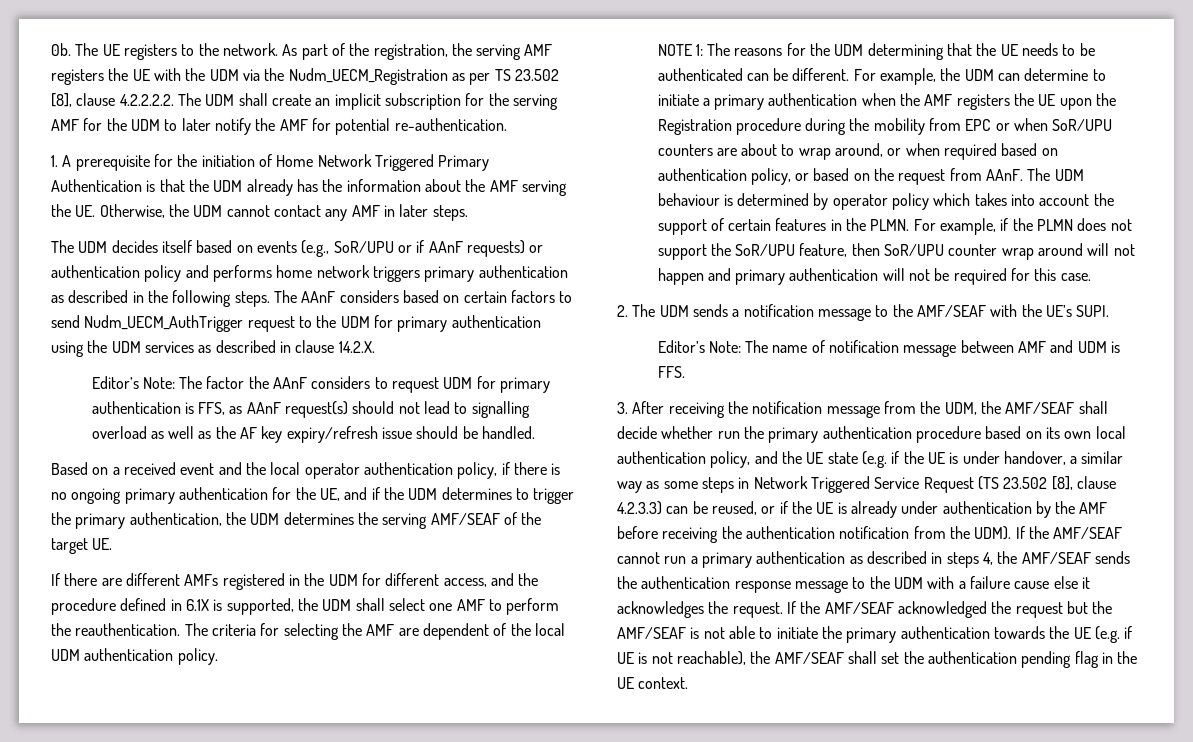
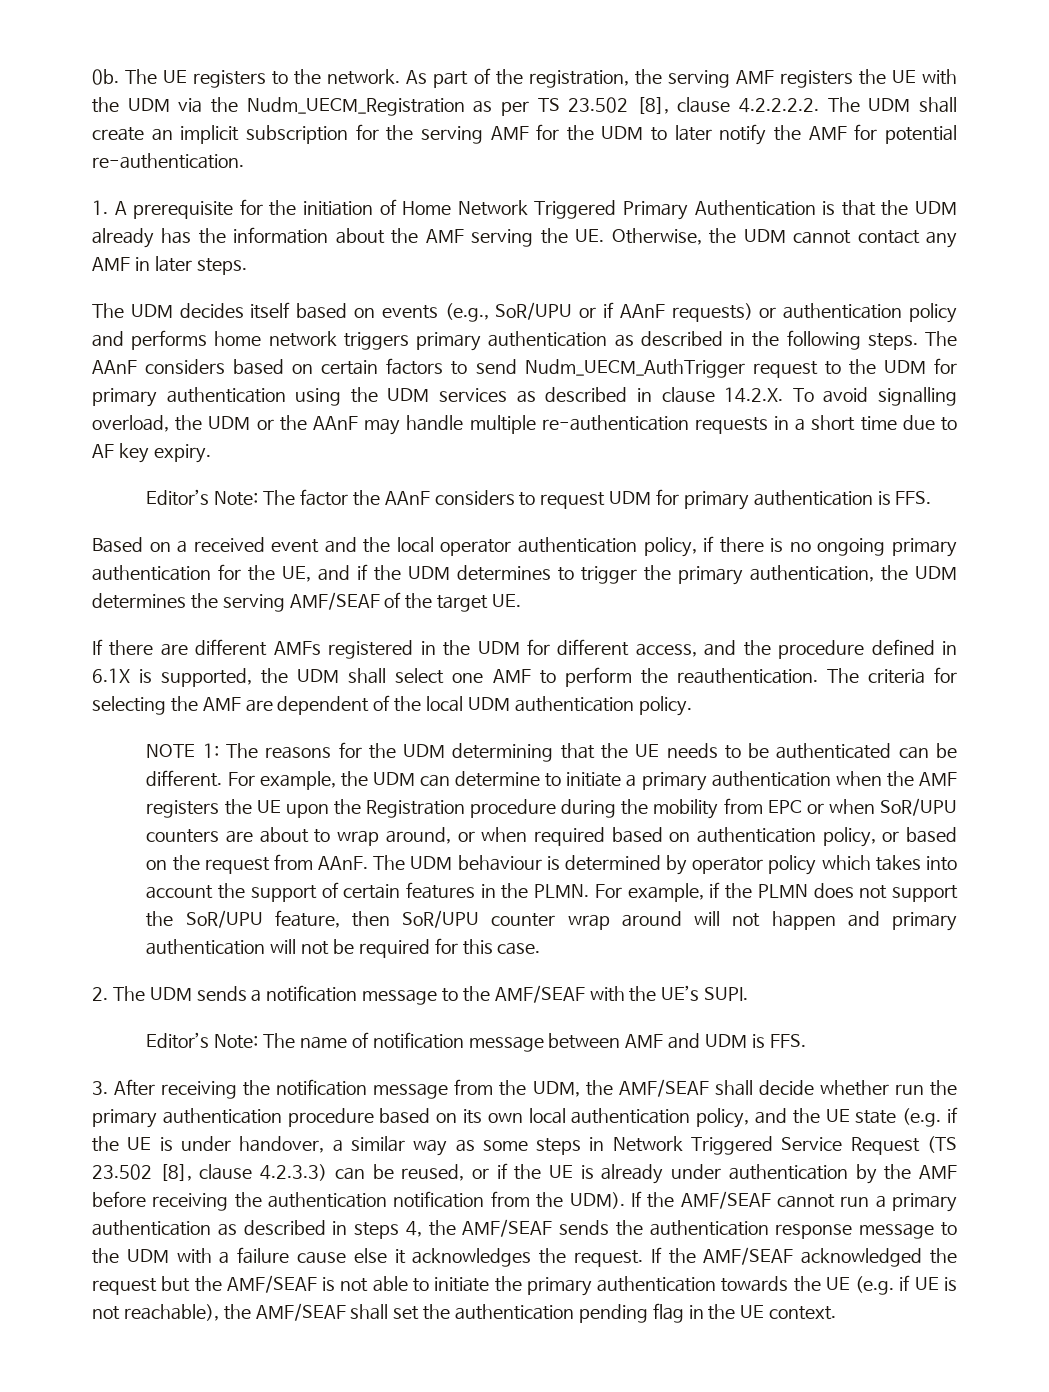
(375, 347) none -> [792,387,957,406] [92,415,957,435] [92,443,211,463] To avoid signalling overload, the UDM or the AAnF may handle multiple re-authentication requests in a short time due to AF key expiry.
[198,401,530,418] [91,426,536,443] FFS, as AAnF request(s) should not lead to signalling overload as well as the AF key expiry/refresh issue should be handled. -> [895,491,932,505] FFS.

